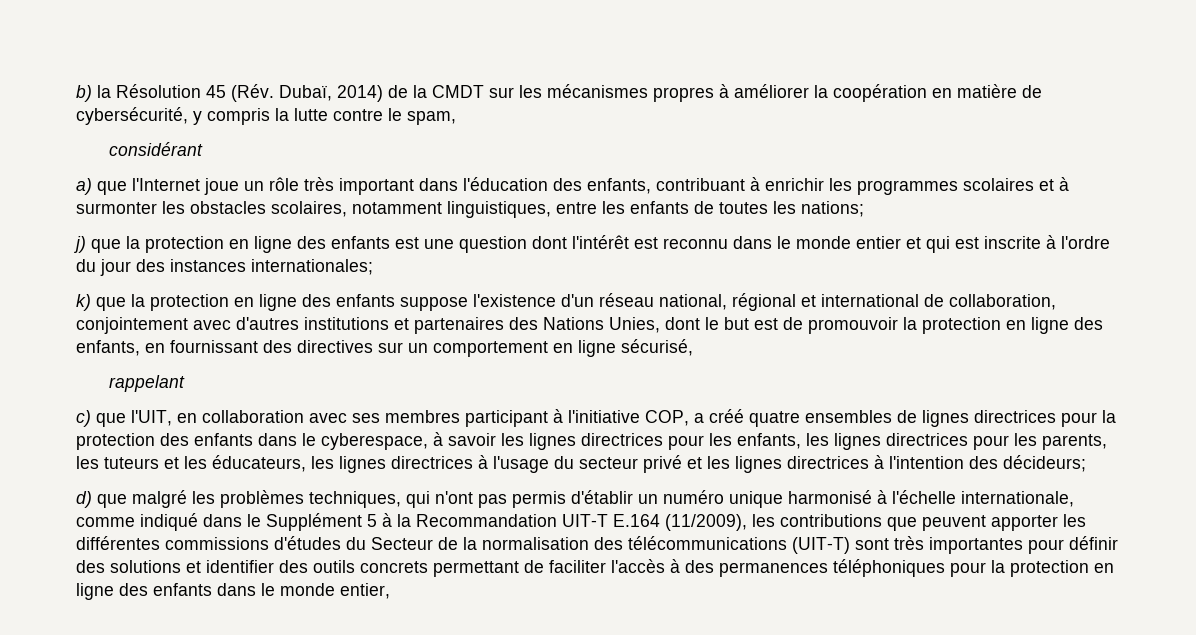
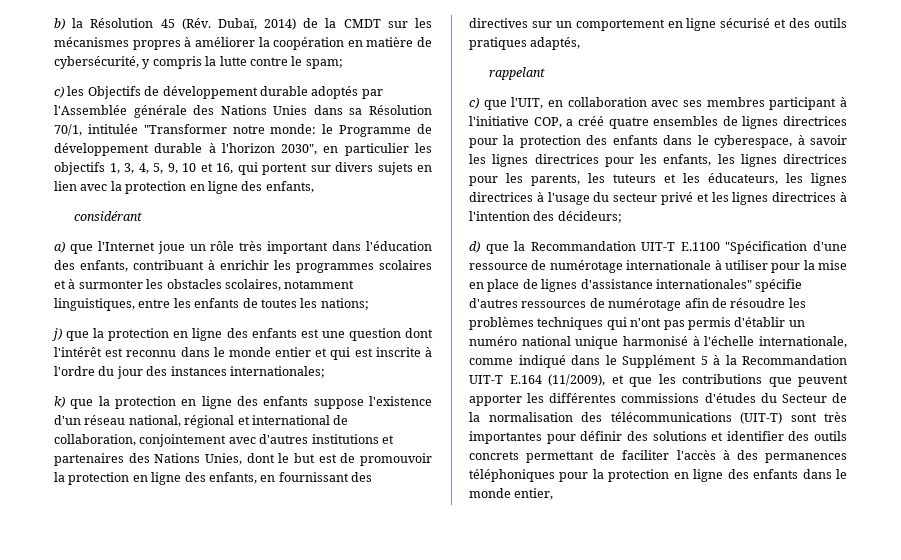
[407,111,456,125] spam, -> [305,59,343,69] [54,86,383,99] [54,105,432,118] [54,124,432,137] [54,143,432,156] [54,162,432,175] [54,181,314,194] spam; // c) les Objectifs de développement durable adoptés par l'Assemblée générale des Nations Unies dans sa Résolution 70/1, intitulée "Transformer notre monde: le Programme de développement durable à l'horizon 2030", en particulier les objectifs 1, 3, 4, 5, 9, 10 et 16, qui portent sur divers sujets en lien avec la protection en ligne des enfants,
[621,339,693,356] sécurisé, -> [720,18,847,28] [469,37,581,50] sécurisé et des outils pratiques adaptés,
[132,490,187,508] malgré -> [514,241,847,254] [469,260,847,273] [469,279,803,292] [469,298,786,311] la Recommandation UIT-T E.1100 "Spécification d'une ressource de numérotage internationale à utiliser pour la mise en place de lignes d'assistance internationales" spécifie d'autres ressources de numérotage afin de résoudre
[309,491,401,508] techniques, -> [537,317,604,330] techniques
(724, 497) none -> [521,336,571,346] national
(747, 522) none -> [611,375,652,387] et que

